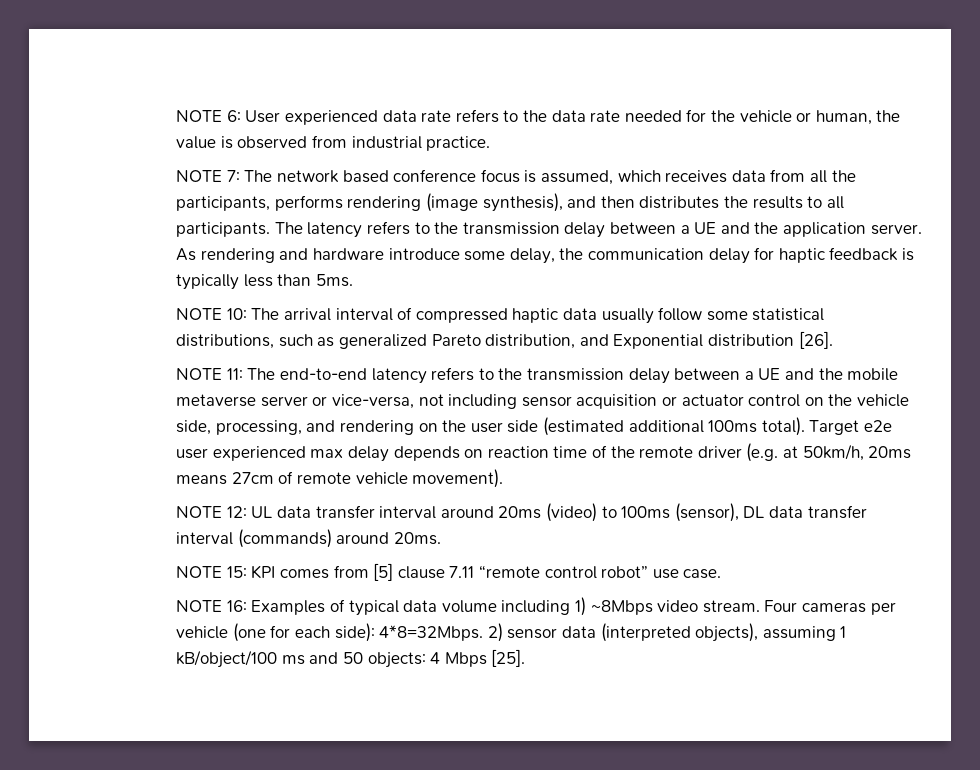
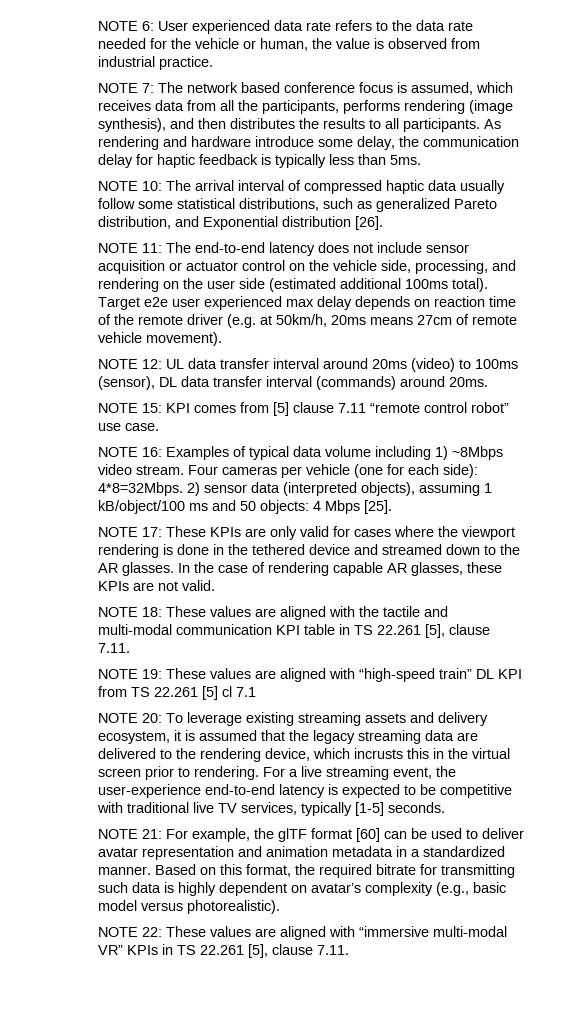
[274,221,922,238] The latency refers to the transmission delay between a UE and the application server. -> (480, 125) none
[431,367,899,384] [176,394,518,409] refers to the transmission delay between a UE and the mobile metaverse server or vice-versa, not including -> [317,242,422,253] does not include
(526, 658) none -> [97,526,515,540] [97,544,520,558] [97,562,502,576] [97,580,215,591] [97,606,448,620] [97,624,490,638] [97,643,130,653] [97,668,522,682] [97,686,256,700] [97,712,488,726] [97,730,478,744] [97,748,510,762] [97,766,456,780] [97,784,512,798] [96,802,445,816] [97,828,524,842] [97,846,505,860] [97,864,515,878] [97,882,506,896] [97,900,280,914] [97,926,507,940] [97,944,349,958] // NOTE 17: These KPIs are only valid for cases where the viewport rendering is done in the tethered device and streamed down to the AR glasses. In the case of rendering capable AR glasses, these KPIs are not valid. // NOTE 18: These values are aligned with the tactile and multi-modal communication KPI table in TS 22.261 [5], clause 7.11. // NOTE 19: These values are aligned with “high-speed train” DL KPI from TS 22.261 [5] cl 7.1 // NOTE 20: To leverage existing streaming assets and delivery ecosystem, it is assumed that the legacy streaming data are delivered to the rendering device, which incrusts this in the virtual screen prior to rendering. For a live streaming event, the user-experience end-to-end latency is expected to be competitive with traditional live TV services, typically [1-5] seconds. // NOTE 21: For example, the glTF format [60] can be used to deliver avatar representation and animation metadata in a standardized manner. Based on this format, the required bitrate for transmitting such data is highly dependent on avatar’s complexity (e.g., basic model versus photorealistic). // NOTE 22: These values are aligned with “immersive multi-modal VR” KPIs in TS 22.261 [5], clause 7.11.

